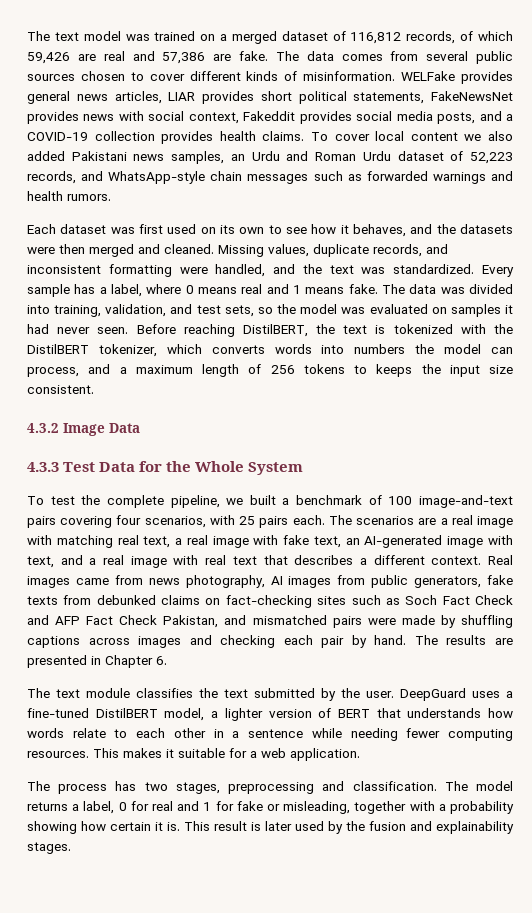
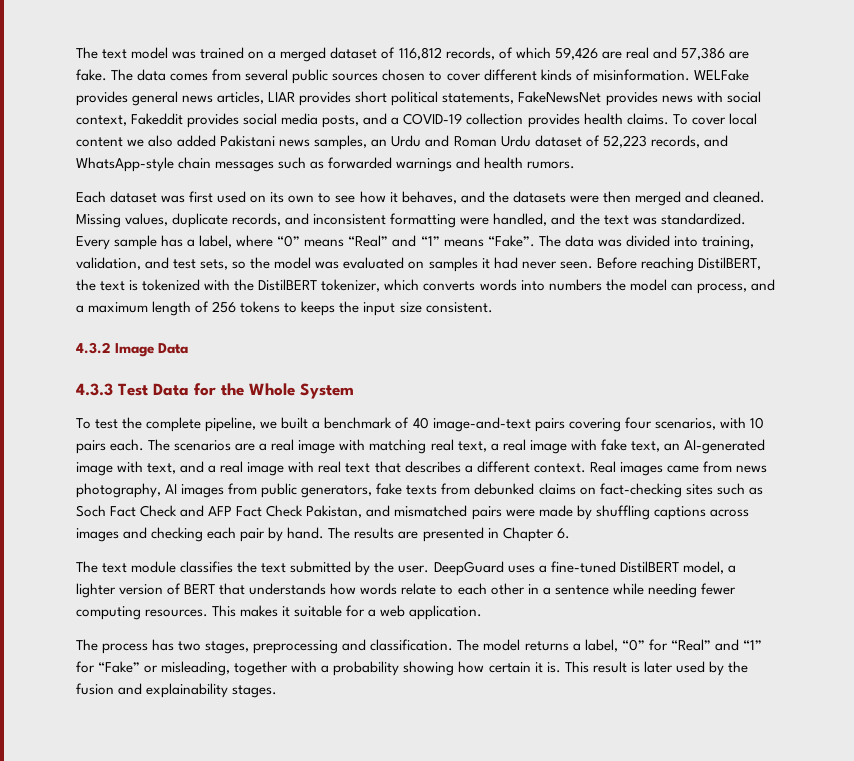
[185,284,378,294] 0 means real and 1 means fake. -> [277,235,535,247] “0” means “Real” and “1” means “Fake”.
[388,496,413,505] 100 -> [412,417,429,429] 40
[239,516,256,525] 25 -> [749,417,764,429] 10
[118,801,263,811] 0 for real and 1 for fake -> [621,639,762,651] [76,661,141,673] “0” for “Real” and “1” for “Fake”

